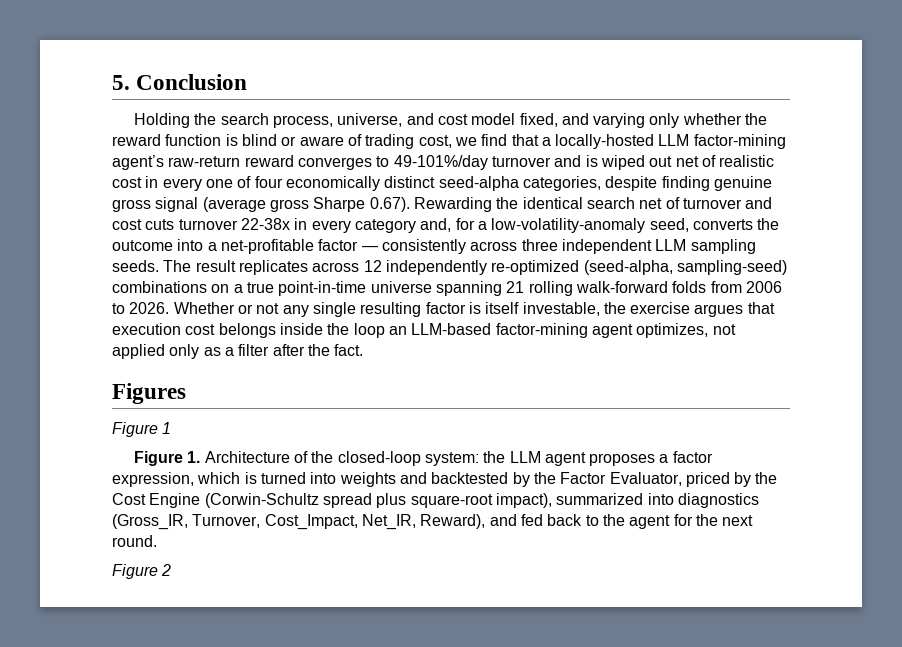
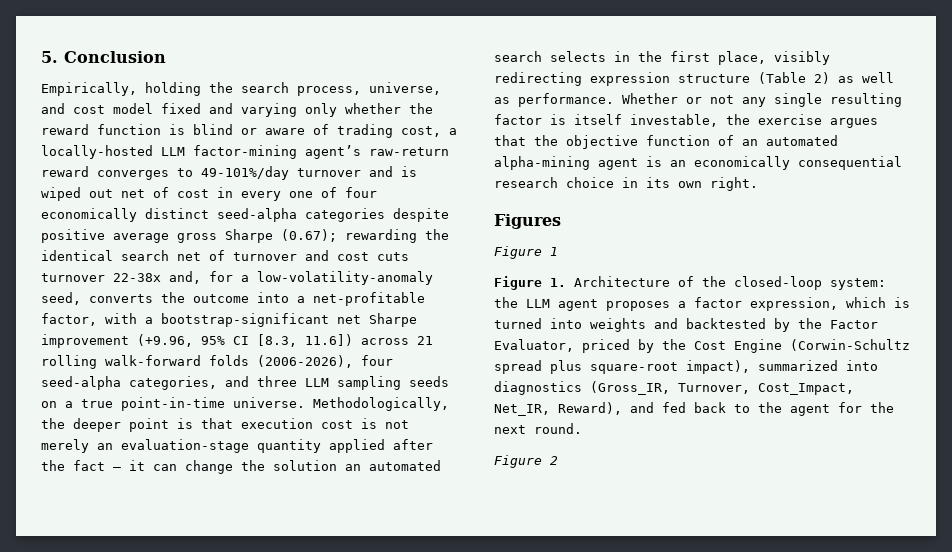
[133,113,190,128] Holding -> [41,82,201,96] Empirically, holding
[519,113,558,127] fixed, -> [161,103,201,114] fixed
[454,134,539,146] we find that -> (441, 131) none
[719,155,775,167] realistic -> (169, 192) none
[522,176,772,191] [112,197,492,212] categories, despite finding genuine gross signal (average gross Sharpe 0.67). Rewarding -> [305,208,449,222] [41,229,417,243] categories despite positive average gross Sharpe (0.67); rewarding
[294,218,416,233] in every category -> (161, 277) none
[318,239,756,254] [112,260,787,275] [112,281,782,296] [112,302,170,314] factor — consistently across three independent LLM sampling seeds. The result replicates across 12 independently re-optimized (seed-alpha, sampling-seed) combinations on a true point-in-time universe spanning 21 rolling walk-forward folds from 2006 to 2026. -> [41,313,417,327] [41,334,433,348] [41,355,393,369] [41,376,449,390] [41,397,449,411] [41,418,409,432] [41,439,433,453] [41,460,441,474] [494,51,830,65] [494,72,894,86] [494,93,614,107] factor, with a bootstrap-significant net Sharpe improvement (+9.96, 95% CI [8.3, 11.6]) across 21 rolling walk-forward folds (2006-2026), four seed-alpha categories, and three LLM sampling seeds on a true point-in-time universe. Methodologically, the deeper point is that execution cost is not merely an evaluation-stage quantity applied after the fact — it can change the solution an automated search selects in the first place, visibly redirecting expression structure (Table 2) as well as performance.
[112,323,736,338] [112,344,364,359] execution cost belongs inside the loop an LLM-based factor-mining agent optimizes, not applied only as a filter after the fact. -> [534,135,838,149] [494,156,902,170] [494,177,758,191] the objective function of an automated alpha-mining agent is an economically consequential research choice in its own right.

